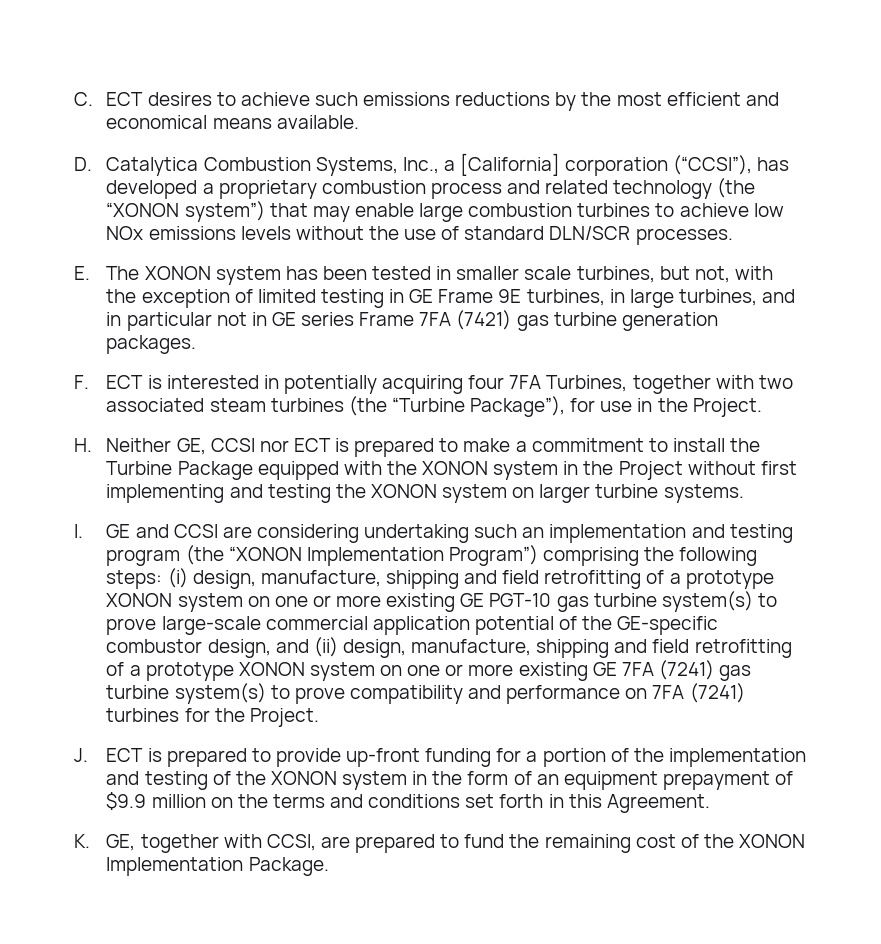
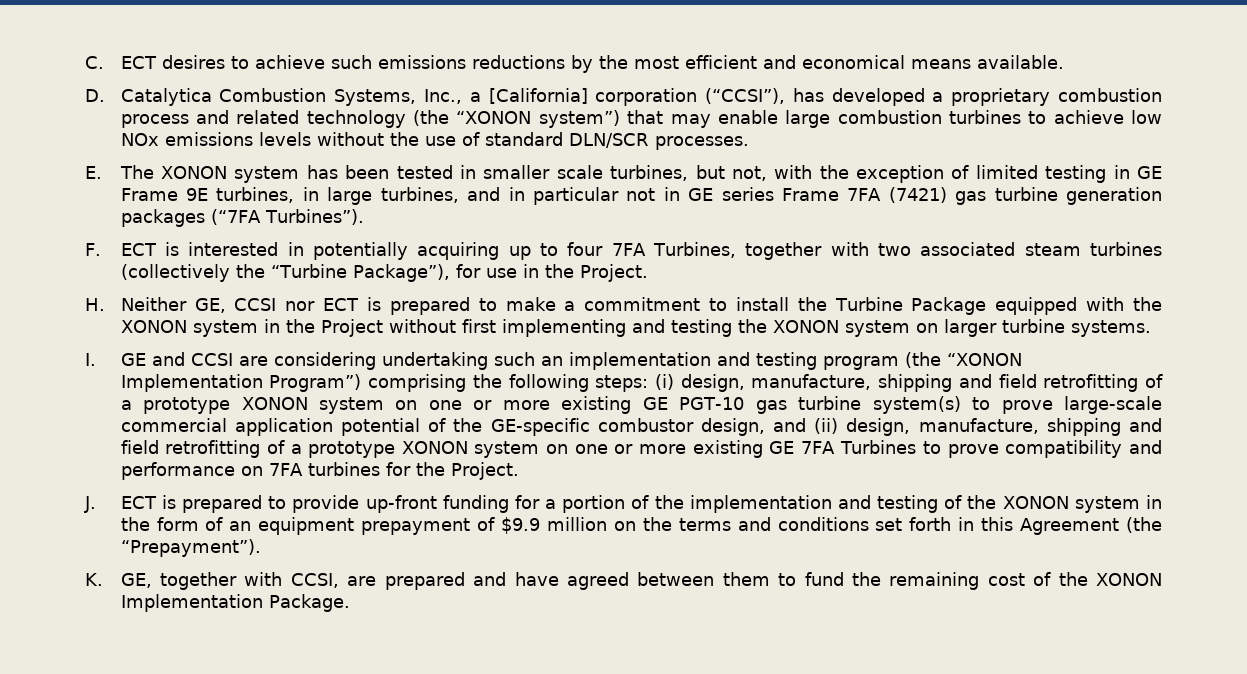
[106,335,197,354] packages. -> [120,209,364,227] packages (“7FA Turbines”).
(464, 384) none -> [508,243,559,260] up to
[348,396,387,416] (the -> [120,264,265,282] (collectively the
[658,660,752,681] [106,683,266,704] (7241) gas turbine system(s) -> [839,440,917,454] Turbines
[689,683,745,703] (7241) -> (303, 469) none
[606,794,710,813] Agreement. -> [1020,517,1162,535] [120,539,261,557] Agreement (the “Prepayment”).
(436, 843) none -> [473,572,770,590] and have agreed between them

